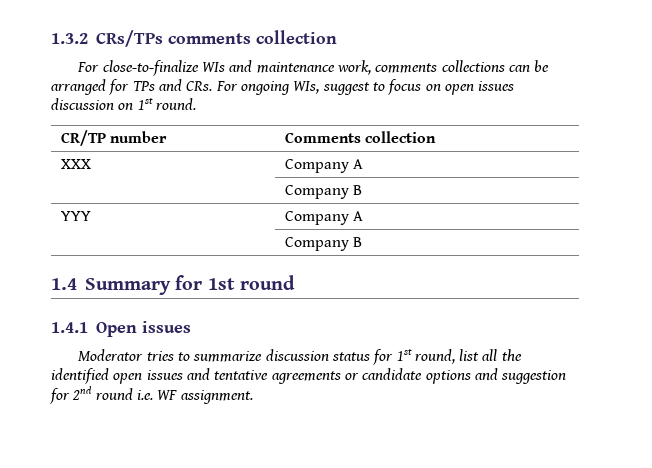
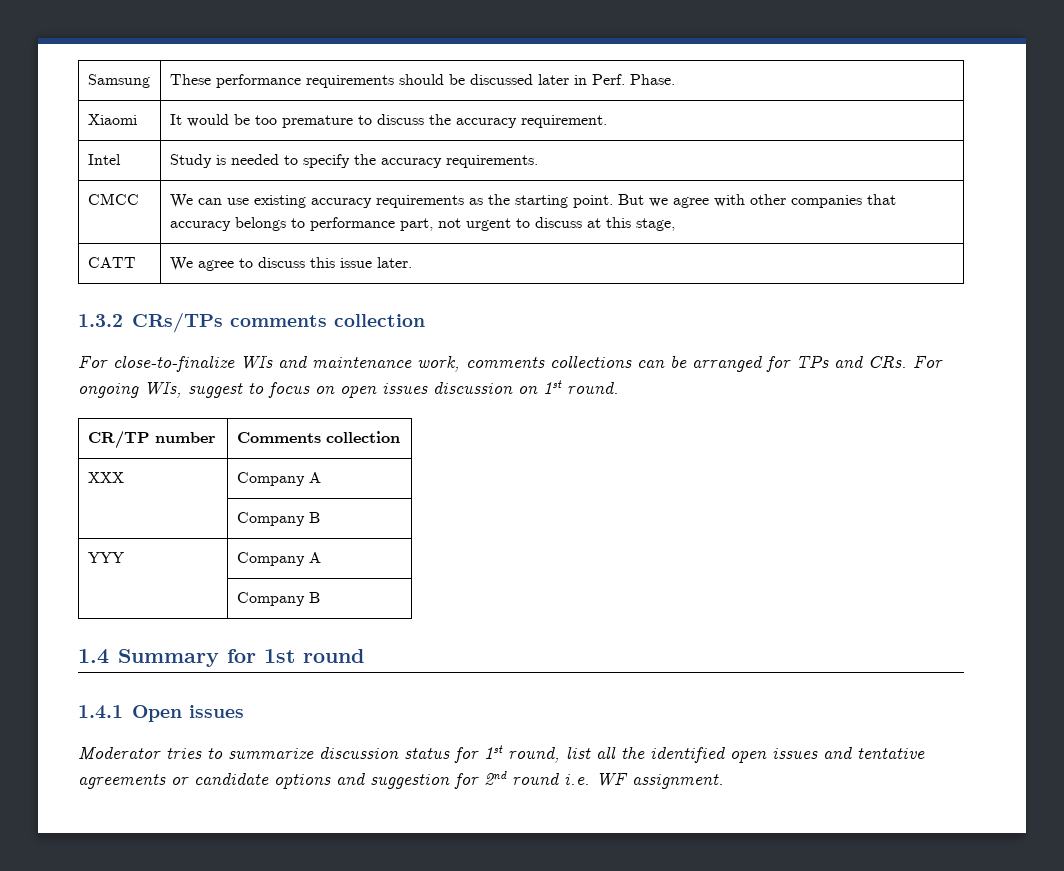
(51, 38) none -> [87,74,150,88] [169,74,675,88] [87,114,137,125] [169,114,607,128] [87,154,121,165] [169,154,538,168] [87,193,139,205] [169,194,896,208] [169,217,675,231] [87,257,136,268] [169,257,412,271] Samsung | These performance requirements should be discussed later in Perf. Phase. // Xiaomi | It would be too premature to discuss the accuracy requirement. // Intel | Study is needed to specify the accuracy requirements. // CMCC | We can use existing accuracy requirements as the starting point. But we agree with other companies that accuracy belongs to performance part, not urgent to discuss at this stage, // CATT | We agree to discuss this issue later. //

